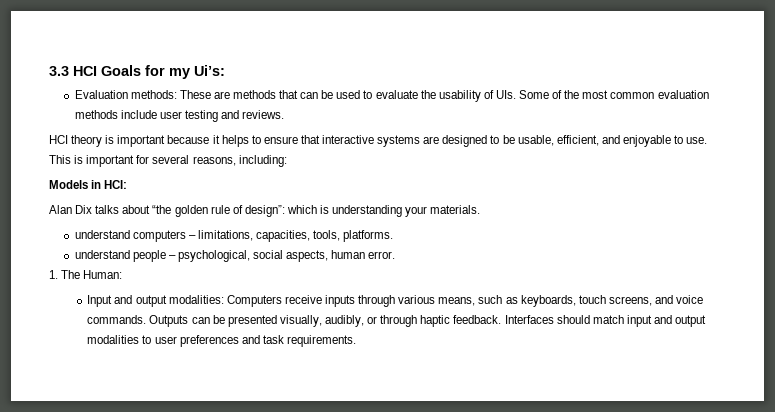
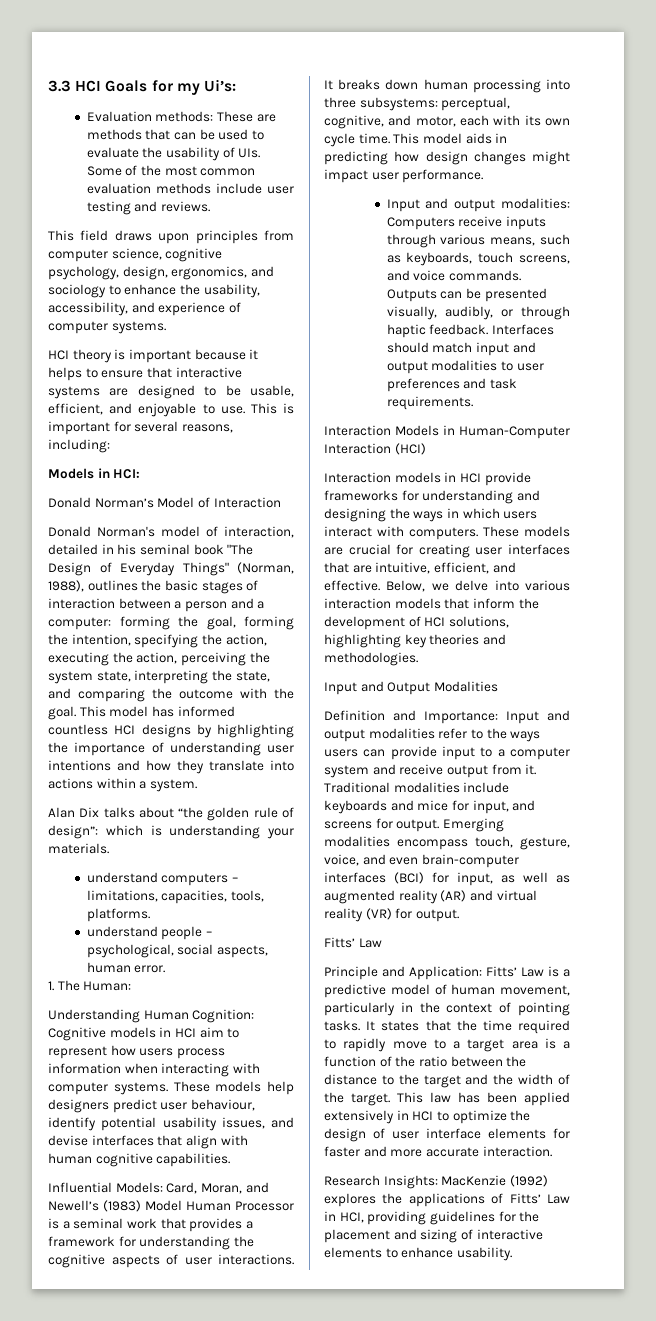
(285, 114) none -> [48,230,294,244] [48,248,223,262] [48,266,274,280] [48,284,260,298] [48,302,241,316] [48,321,166,334] // This field draws upon principles from computer science, cognitive psychology, design, ergonomics, and sociology to enhance the usability, accessibility, and experience of computer systems.
(128, 184) none -> [48,497,281,508] [48,526,294,538] [48,544,254,555] [48,562,294,576] [48,580,259,594] [48,598,265,612] [48,616,294,630] [48,634,267,648] [48,652,270,666] [48,670,270,684] [48,688,294,702] [48,706,235,720] [48,724,294,738] [48,742,294,756] [48,760,294,774] [48,778,197,792] // Donald Norman’s Model of Interaction // Donald Norman's model of interaction, detailed in his seminal book "The Design of Everyday Things" (Norman, 1988), outlines the basic stages of interaction between a person and a computer: forming the goal, forming the intention, specifying the action, executing the action, perceiving the system state, interpreting the state, and comparing the outcome with the goal. This model has informed countless HCI designs by highlighting the importance of understanding user intentions and how they translate into actions within a system.
(123, 274) none -> [48,1009,255,1023] [48,1027,240,1041] [48,1045,225,1059] [48,1063,260,1077] [48,1081,294,1095] [48,1099,255,1113] [48,1117,294,1131] [48,1135,248,1149] [48,1153,231,1167] [48,1182,269,1194] [48,1200,294,1212] [48,1218,253,1232] [48,1236,254,1250] [48,1254,294,1268] [324,79,570,93] [324,97,511,111] [324,115,570,129] [324,133,508,147] [324,151,570,165] [324,169,484,183] // Understanding Human Cognition: Cognitive models in HCI aim to represent how users process information when interacting with computer systems. These models help designers predict user behaviour, identify potential usability issues, and devise interfaces that align with human cognitive capabilities. // Influential Models: Card, Moran, and Newell’s (1983) Model Human Processor is a seminal work that provides a framework for understanding the cognitive aspects of user interactions. It breaks down human processing into three subsystems: perceptual, cognitive, and motor, each with its own cycle time. This model aids in predicting how design changes might impact user performance.
(356, 341) none -> [324,425,570,439] [324,443,426,455] [324,472,531,486] [324,490,540,504] [324,508,538,522] [324,526,570,540] [324,544,570,558] [324,562,516,574] [324,580,570,592] [324,598,539,609] [324,616,509,630] [324,634,506,648] [324,652,418,666] [324,681,498,695] [324,710,570,724] [324,728,541,742] [324,746,570,760] [324,764,537,778] [324,782,510,793] [324,800,536,814] [324,818,504,832] [324,836,570,850] [324,854,519,868] [324,872,570,886] [324,890,537,904] [324,908,459,922] [324,937,382,948] [324,966,570,980] [324,984,570,998] [324,1002,570,1016] [324,1020,570,1034] [324,1038,570,1052] [324,1056,527,1067] [324,1074,570,1088] [324,1092,570,1106] [324,1110,531,1124] [324,1128,570,1142] [324,1146,552,1157] [324,1175,548,1189] [324,1193,570,1207] [324,1211,540,1225] [324,1229,543,1243] [324,1247,512,1261] // Interaction Models in Human-Computer Interaction (HCI) // Interaction models in HCI provide frameworks for understanding and designing the ways in which users interact with computers. These models are crucial for creating user interfaces that are intuitive, efficient, and effective. Below, we delve into various interaction models that inform the development of HCI solutions, highlighting key theories and methodologies. // Input and Output Modalities // Definition and Importance: Input and output modalities refer to the ways users can provide input to a computer system and receive output from it. Traditional modalities include keyboards and mice for input, and screens for output. Emerging modalities encompass touch, gesture, voice, and even brain-computer interfaces (BCI) for input, as well as augmented reality (AR) and virtual reality (VR) for output. // Fitts’ Law // Principle and Application: Fitts’ Law is a predictive model of human movement, particularly in the context of pointing tasks. It states that the time required to rapidly move to a target area is a function of the ratio between the distance to the target and the width of the target. This law has been applied extensively in HCI to optimize the design of user interface elements for faster and more accurate interaction. // Research Insights: MacKenzie (1992) explores the applications of Fitts’ Law in HCI, providing guidelines for the placement and sizing of interactive elements to enhance usability.

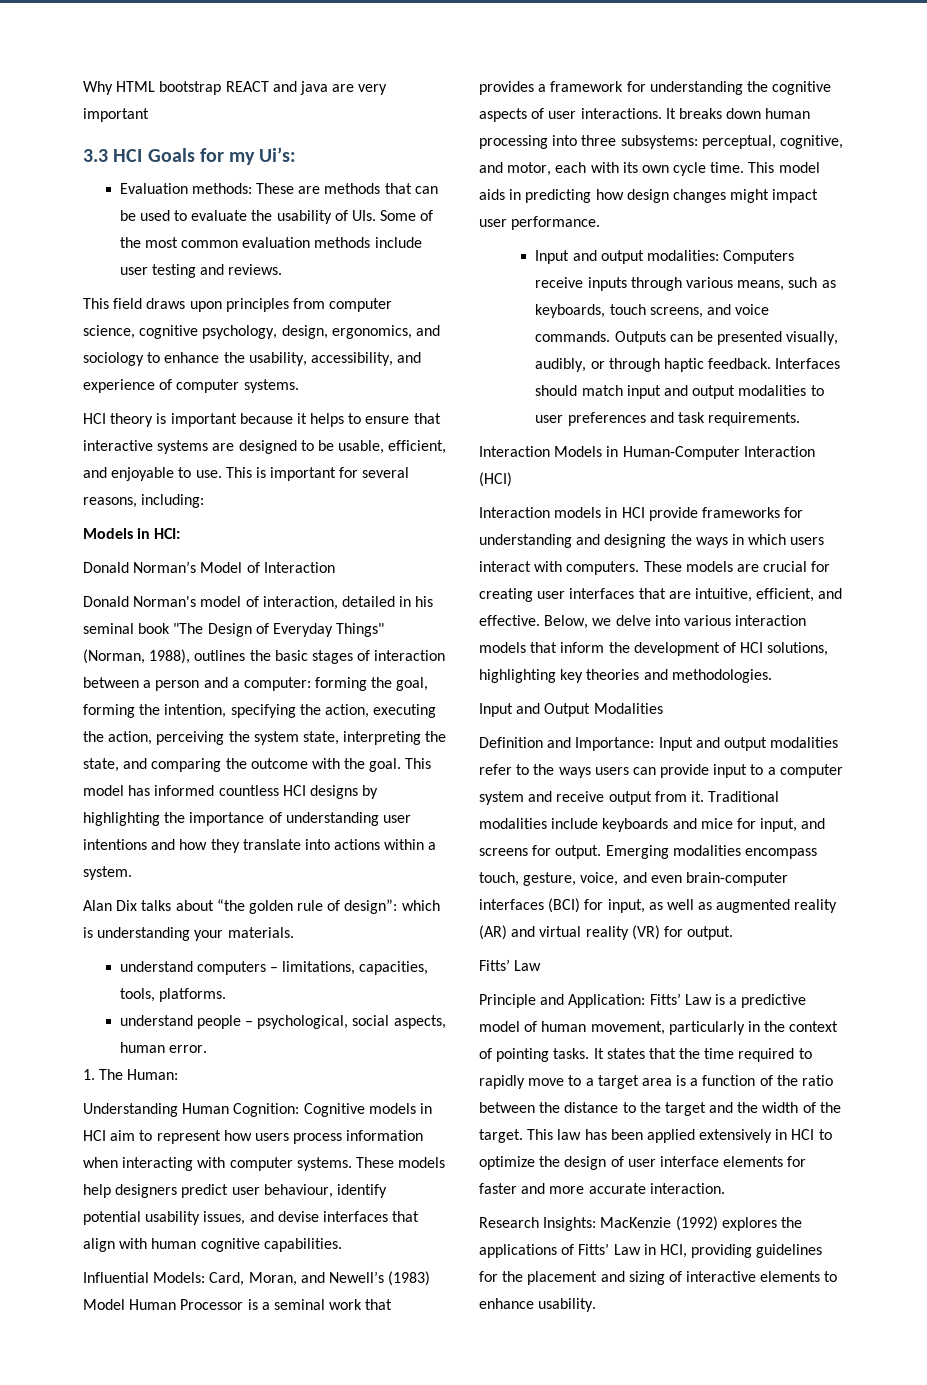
(48, 86) none -> [83,81,388,95] [83,108,149,122] Why HTML bootstrap REACT and java are very important //

